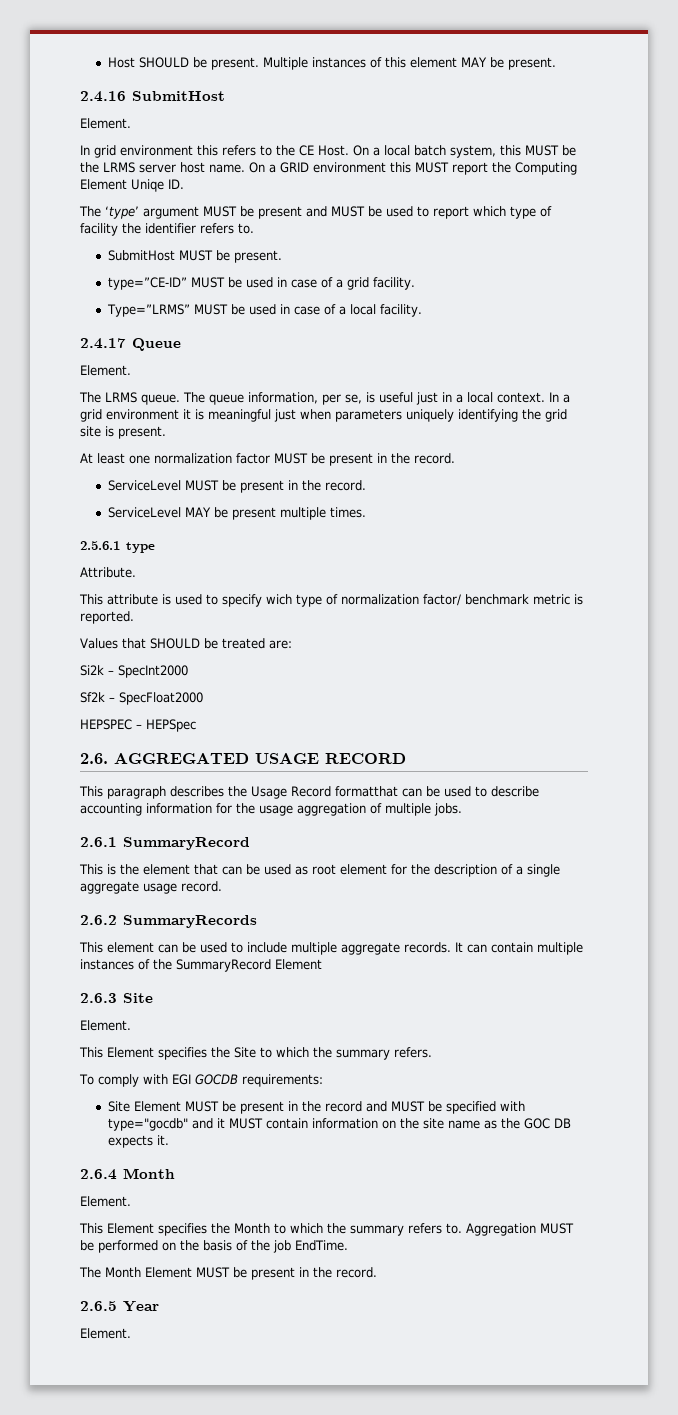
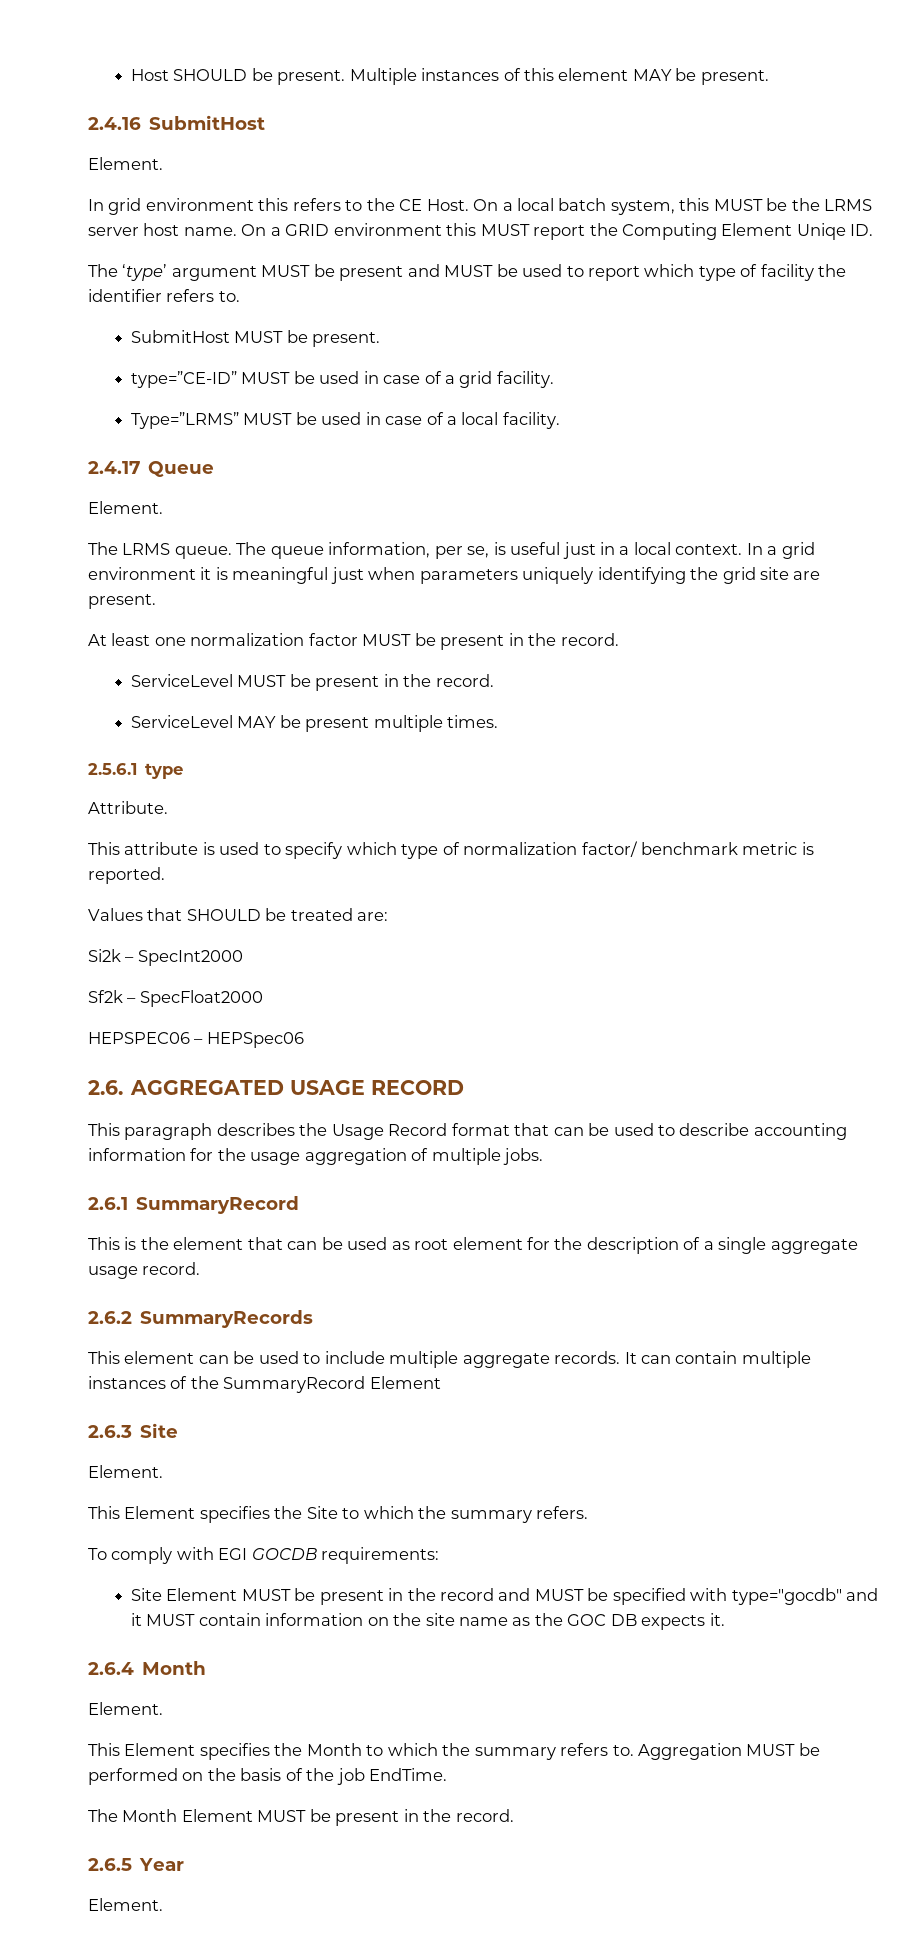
[105,426,114,437] is -> [793,571,821,580] are
[266,594,292,605] wich -> [346,842,397,855] which
[80,719,196,732] HEPSPEC – HEPSpec -> [88,1032,304,1048] HEPSPEC06 – HEPSpec06
[335,786,398,797] formatthat -> [451,1123,550,1136] format that

